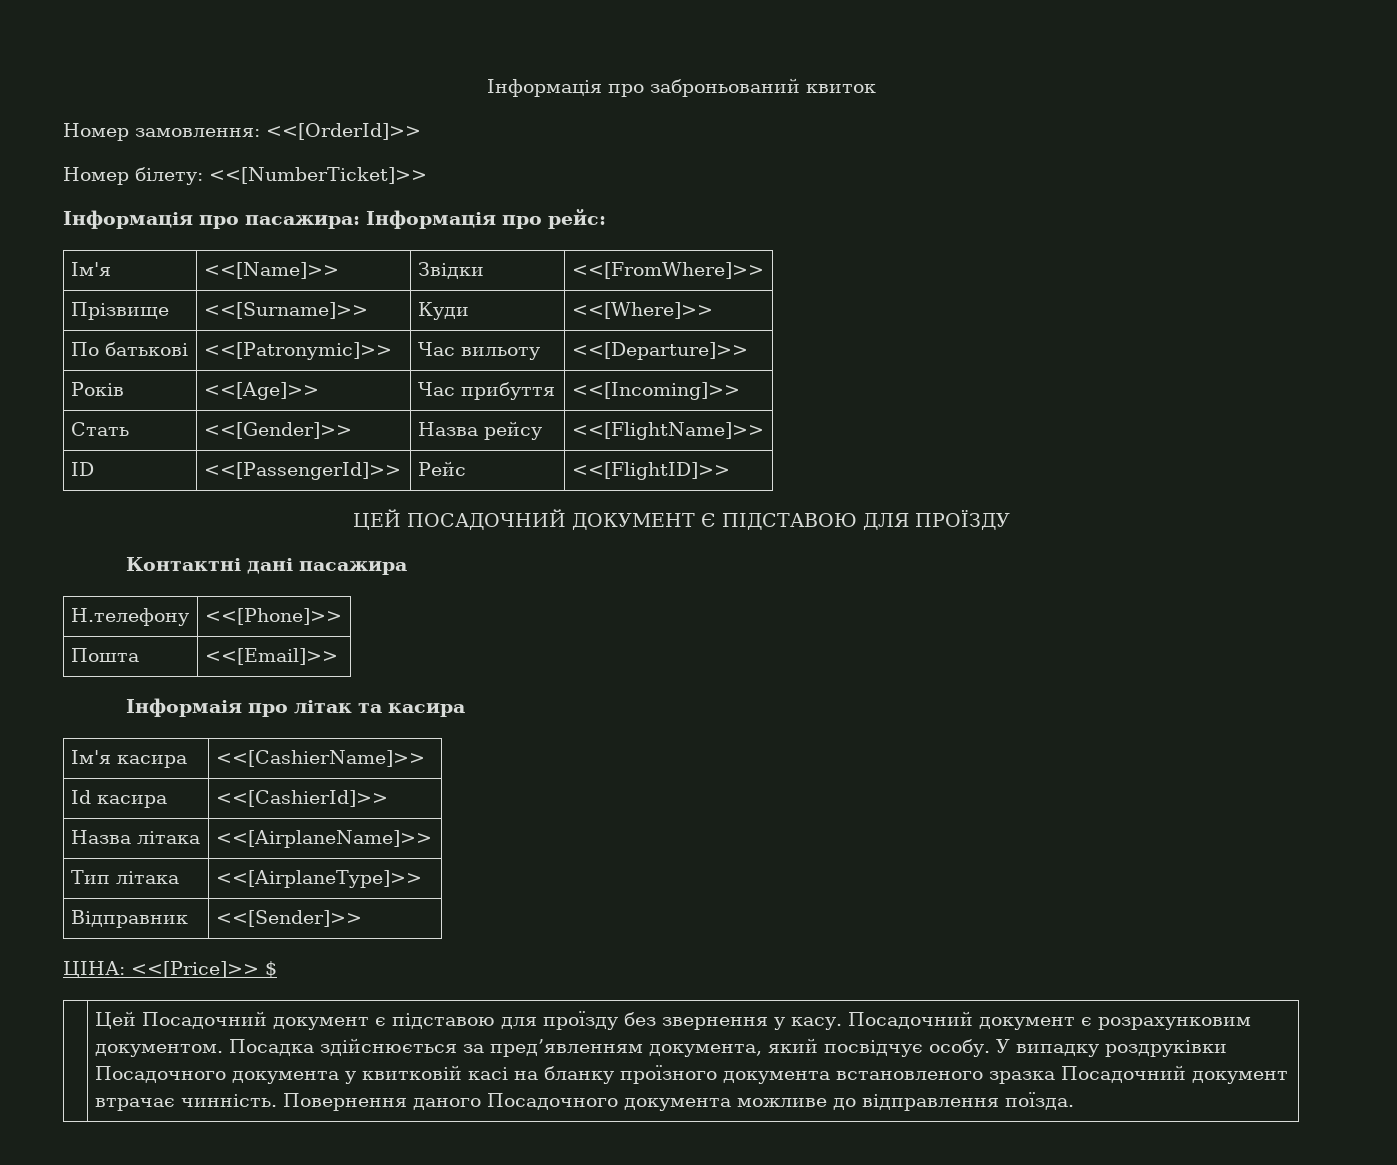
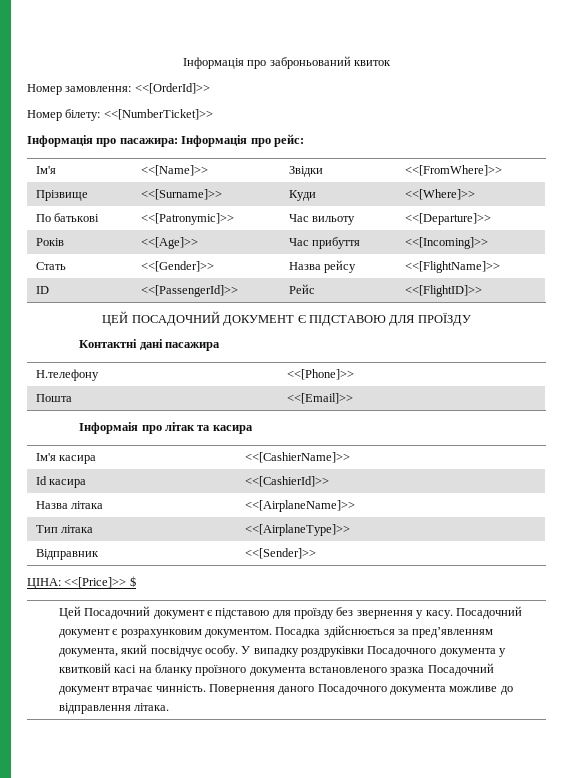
[1004,1092,1074,1110] поїзда. -> [134,703,170,711] літака.

